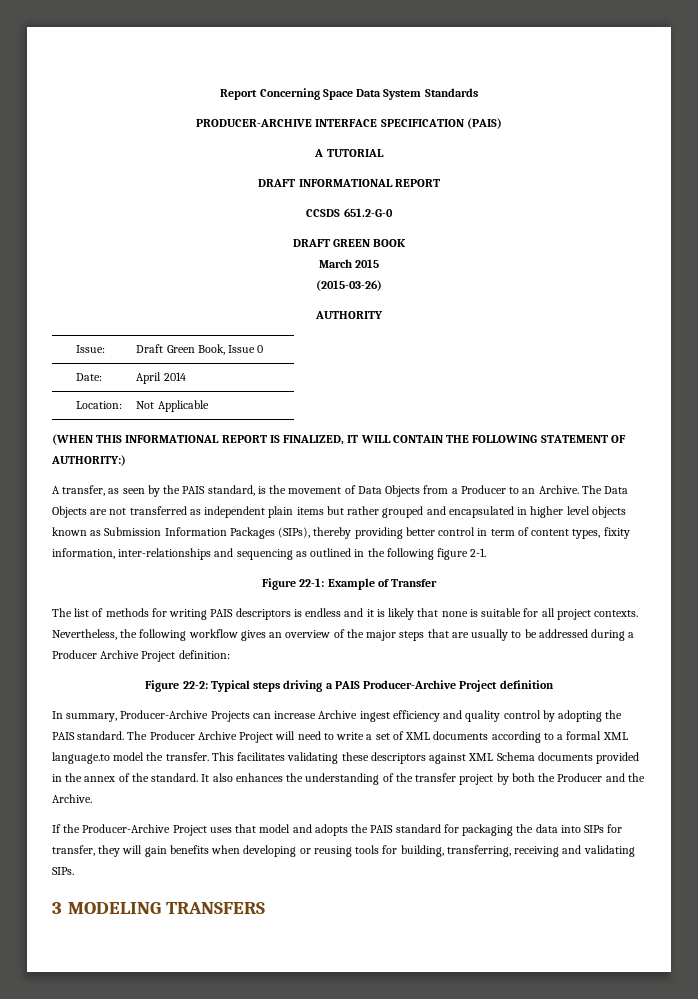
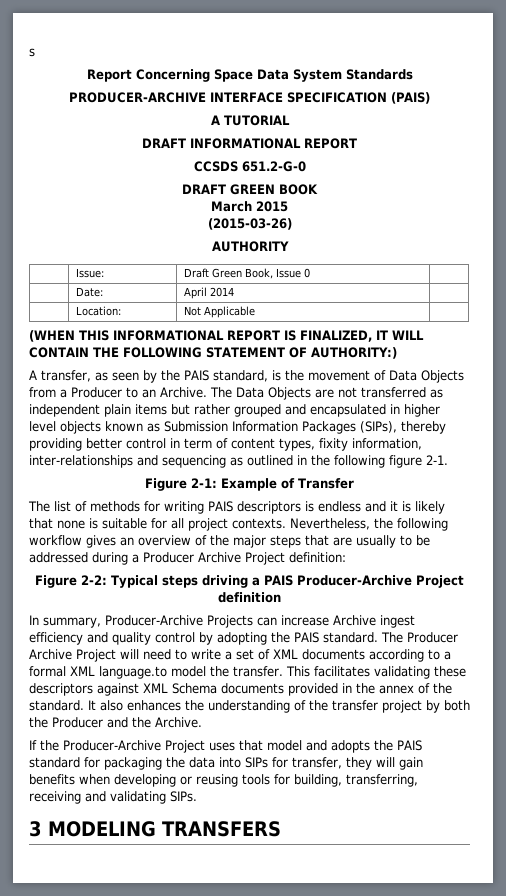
(220, 94) none -> [29,48,35,57] s //
[299,578,325,587] 22-1: -> [191,478,218,488] 2-1:
[182,681,208,689] 22-2: -> [80,575,107,585] 2-2:

